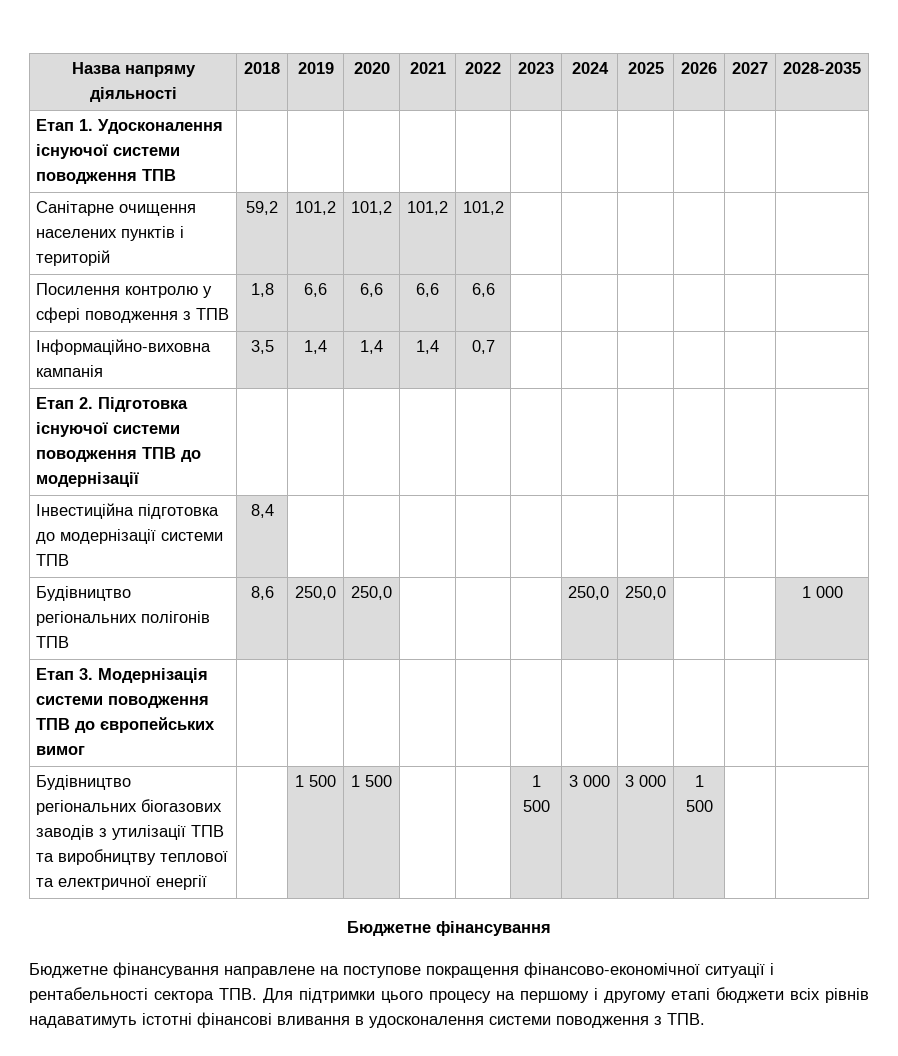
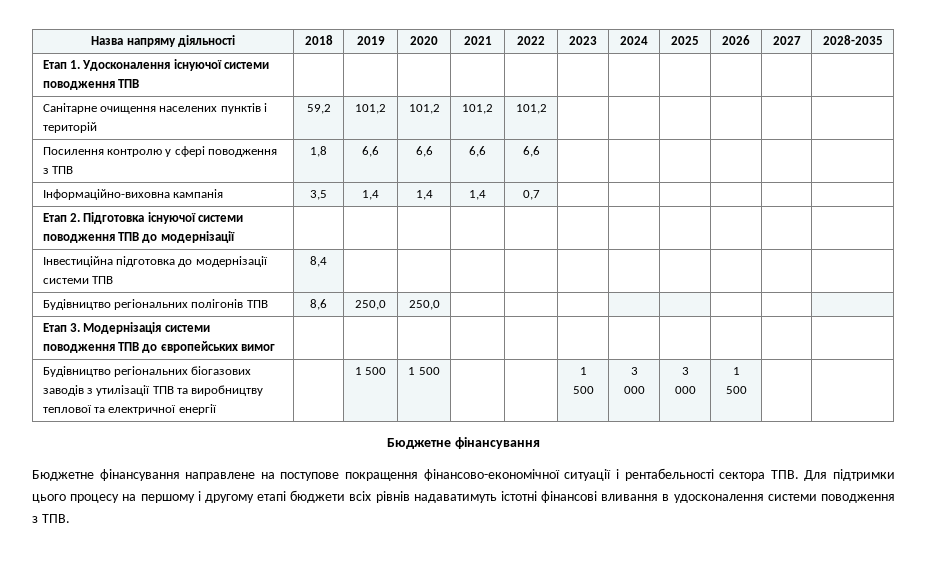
[567,586,609,600] [625,586,666,600] [801,586,843,598] 250,0 | 250,0 | | | 1 000 -> (440, 305) | | | |

